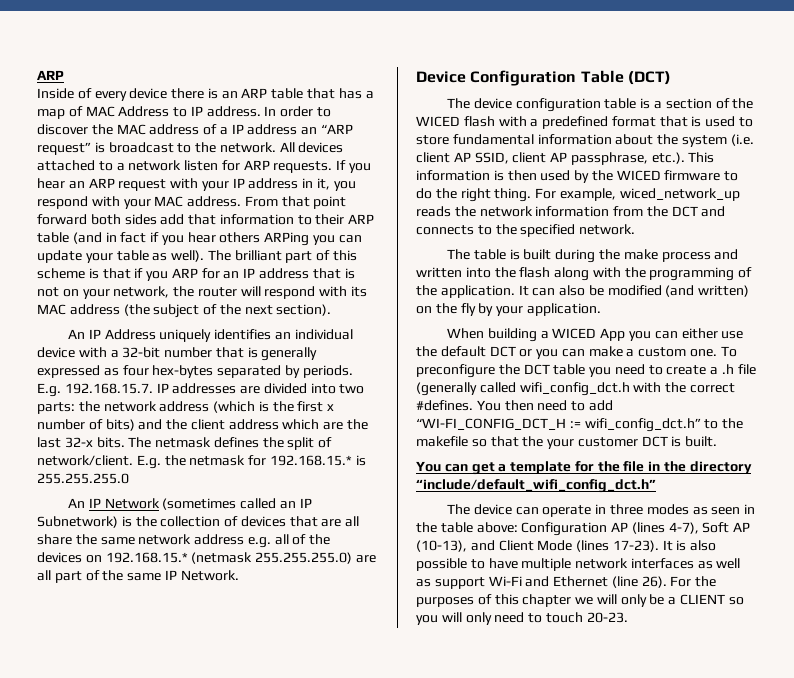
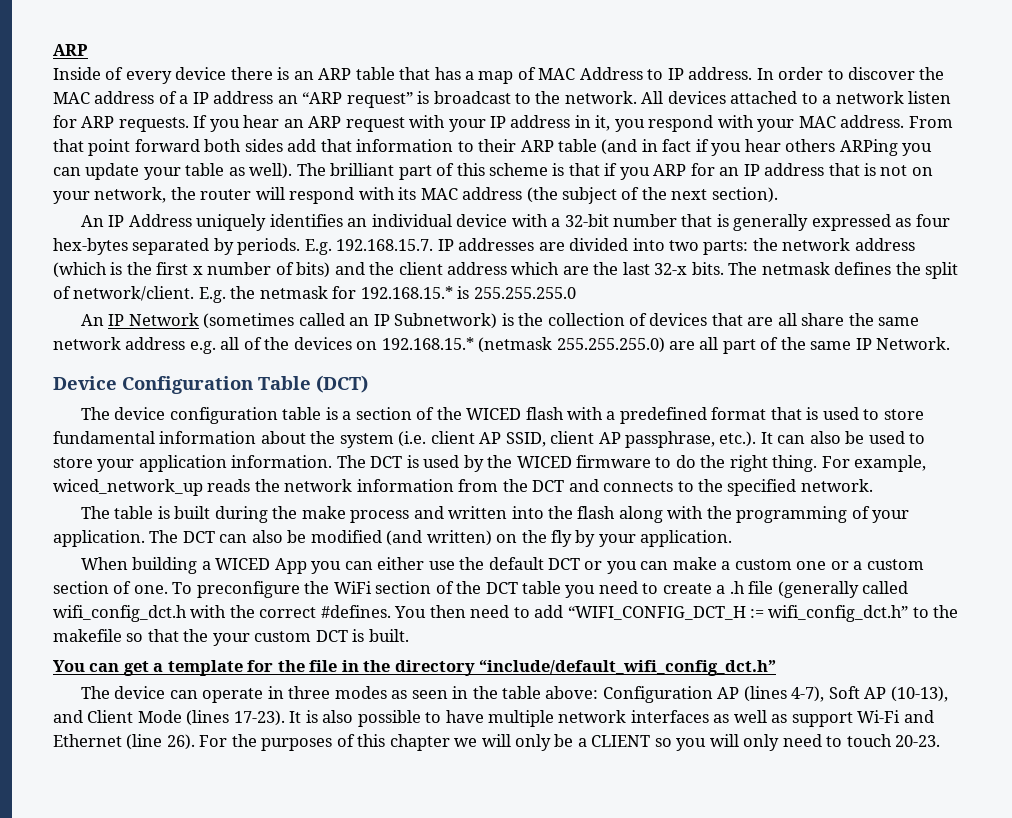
[688,152,715,163] [416,170,537,181] This information is then -> [760,431,926,444] [53,455,419,472] It can also be used to store your application information. The DCT is
[416,285,529,298] the application. It -> [872,510,910,523] [53,530,215,547] your application. The DCT
[690,346,737,357] [416,364,495,378] one. To preconfigure -> [796,559,924,570] [53,581,454,598] one or a custom section of one. To preconfigure the WiFi section of
[416,418,566,430] “WI-FI_CONFIG_DCT_H -> [567,606,746,620] “WIFI_CONFIG_DCT_H
[577,437,638,447] customer -> [254,631,312,642] custom

